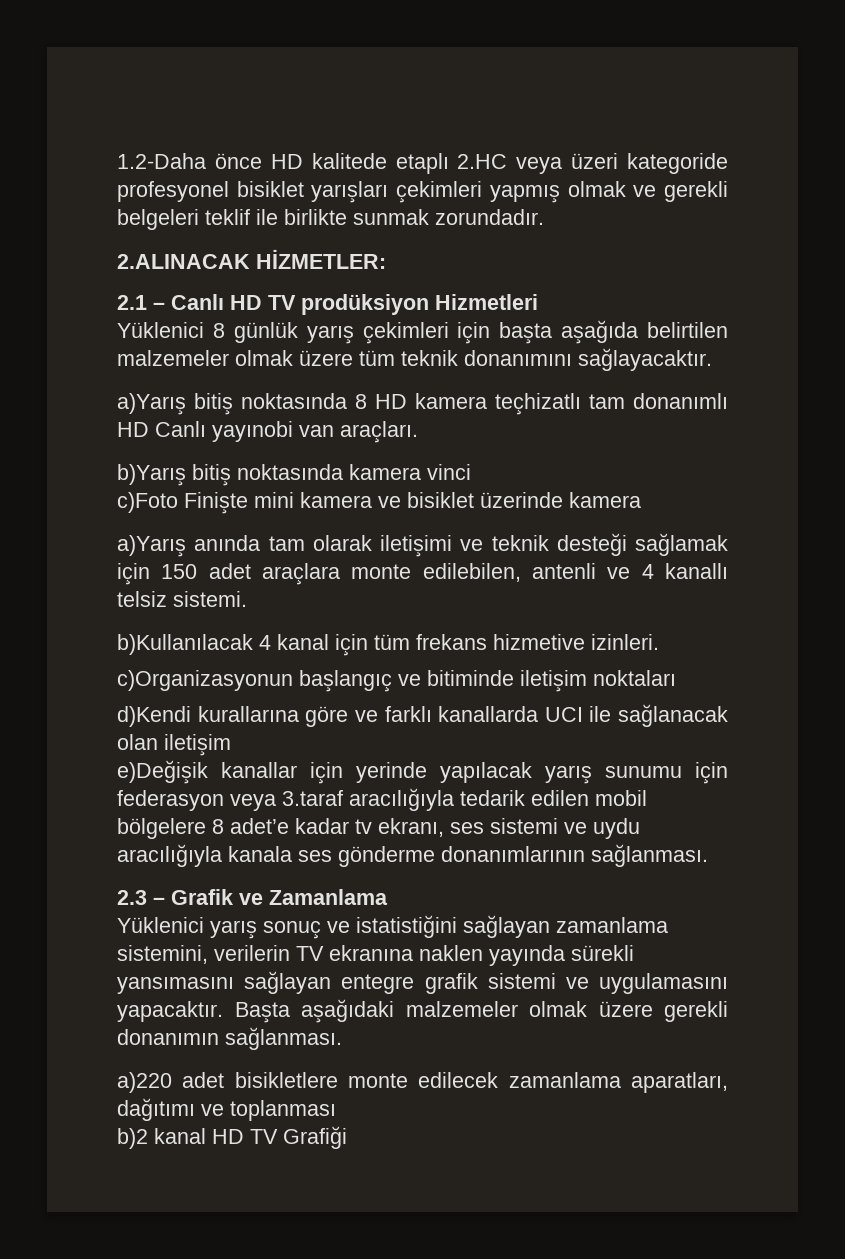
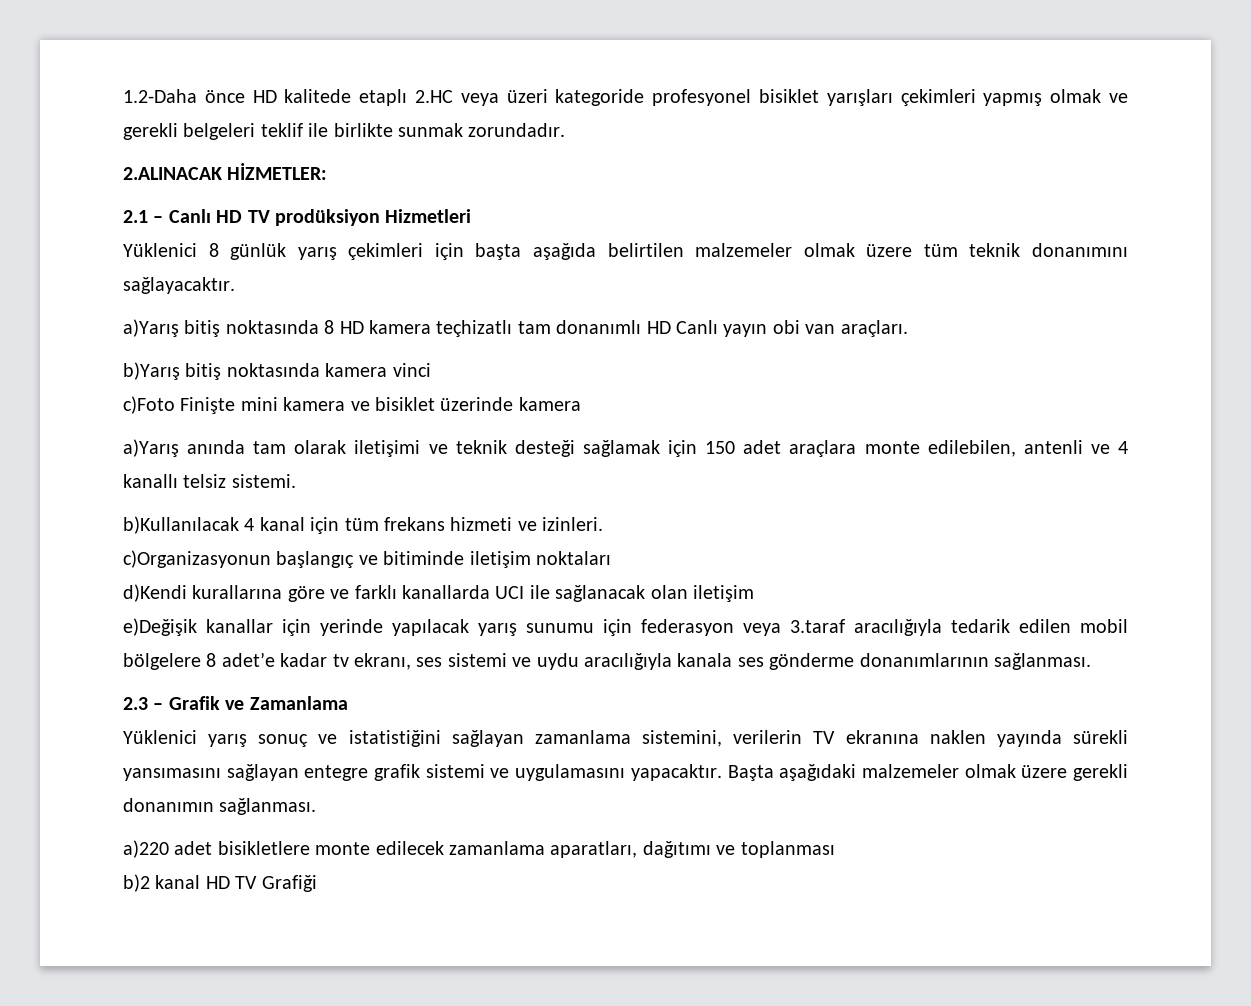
[212,421,293,442] yayınobi -> [723,320,800,337] yayın obi
[493,634,585,650] hizmetive -> [450,517,537,531] hizmeti ve

